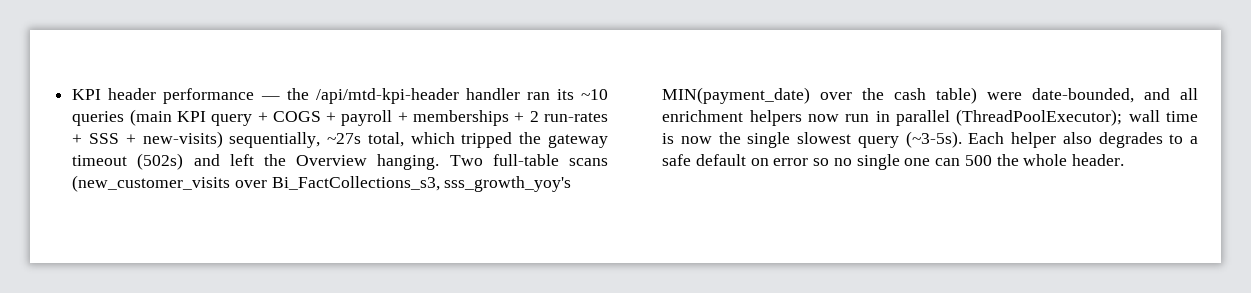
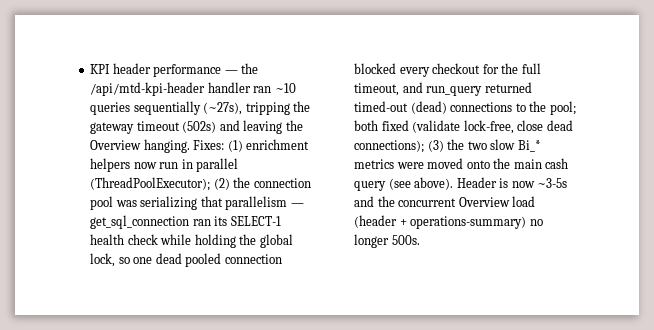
[556,89,574,100] its -> (272, 89) none
[129,109,608,126] [72,131,513,148] (main KPI query + COGS + payroll + memberships + 2 run-rates + SSS + new-visits) sequentially, ~27s total, which tripped -> [133,101,290,115] sequentially (~27s), tripping
[229,154,254,166] left -> [243,120,283,134] leaving
[449,154,609,166] [72,175,572,192] [662,87,1198,104] Two full-table scans (new_customer_visits over Bi_FactCollections_s3, sss_growth_yoy's MIN(payment_date) over the cash table) were date-bounded, and all -> [193,140,243,152] Fixes: (1)
[1128,110,1198,122] [662,131,1198,148] [662,154,1124,170] wall time is now the single slowest query (~3-5s). Each helper also degrades to a safe default on error so no single one can 500 the whole header. -> [213,177,311,190] [90,196,304,210] [90,215,281,229] [90,234,293,248] [90,253,282,267] [354,63,541,77] [354,82,532,96] [354,101,576,115] [354,120,573,134] [354,139,541,153] [354,158,569,169] [354,177,568,191] [354,196,536,207] [354,215,543,229] [354,234,420,248] (2) the connection pool was serializing that parallelism — get_sql_connection ran its SELECT-1 health check while holding the global lock, so one dead pooled connection blocked every checkout for the full timeout, and run_query returned timed-out (dead) connections to the pool; both fixed (validate lock-free, close dead connections); (3) the two slow Bi_* metrics were moved onto the main cash query (see above). Header is now ~3-5s and the concurrent Overview load (header + operations-summary) no longer 500s.

